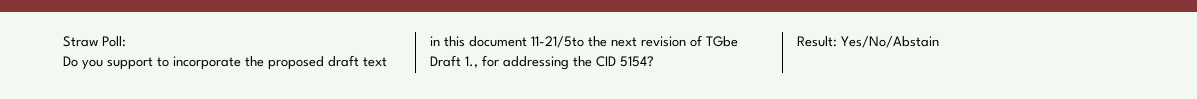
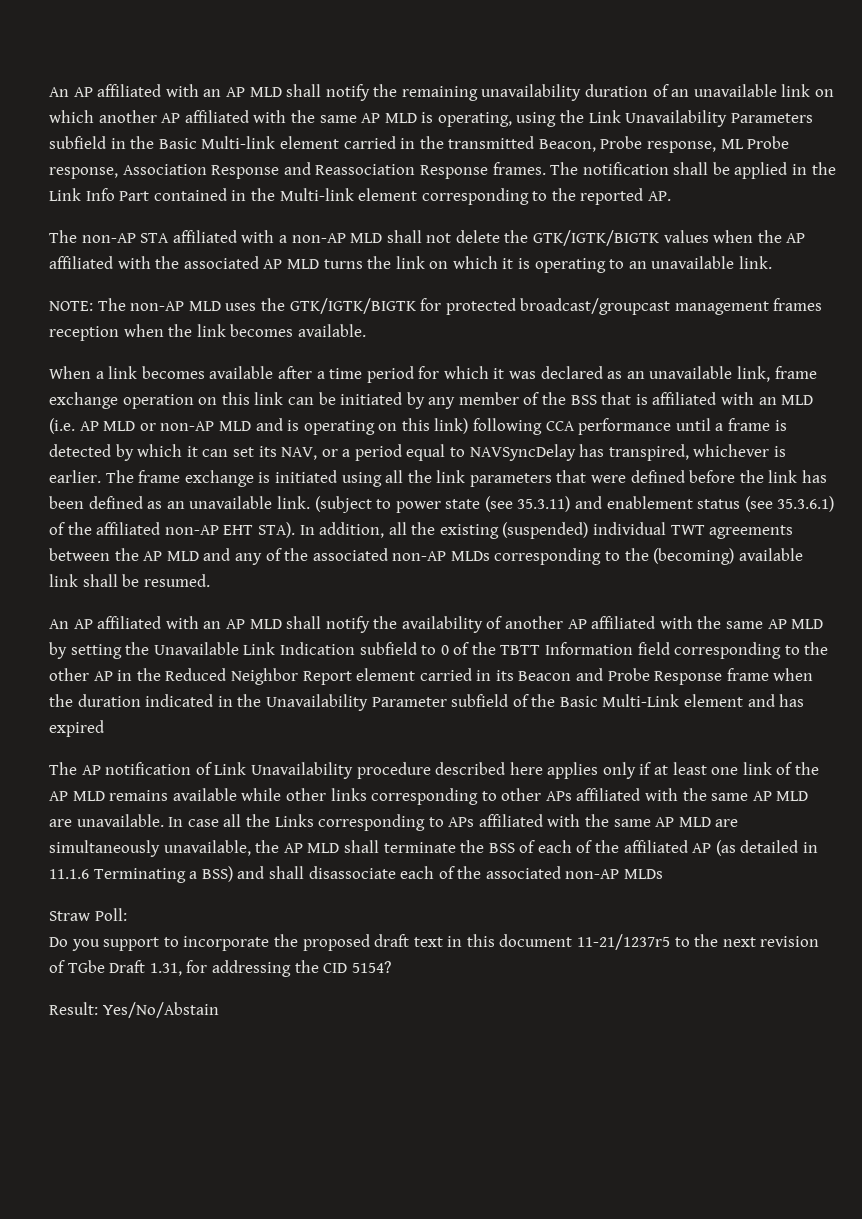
(63, 41) none -> [49,84,835,101] [49,110,813,127] [49,136,790,153] [49,162,836,179] [49,188,672,205] [49,230,806,246] [49,256,773,273] [49,298,823,315] [49,324,366,341] [49,366,817,383] [49,392,814,409] [49,418,787,435] [49,444,787,461] [49,470,828,487] [49,496,835,513] [49,522,794,539] [49,548,803,565] [49,574,210,587] [49,616,824,633] [49,642,829,659] [49,668,814,685] [49,694,805,711] [49,720,104,737] [49,762,820,779] [49,788,809,805] [49,814,739,831] [49,840,819,857] [49,866,664,883] An AP affiliated with an AP MLD shall notify the remaining unavailability duration of an unavailable link on which another AP affiliated with the same AP MLD is operating, using the Link Unavailability Parameters subfield in the Basic Multi-link element carried in the transmitted Beacon, Probe response, ML Probe response, Association Response and Reassociation Response frames. The notification shall be applied in the Link Info Part contained in the Multi-link element corresponding to the reported AP. // The non-AP STA affiliated with a non-AP MLD shall not delete the GTK/IGTK/BIGTK values when the AP affiliated with the associated AP MLD turns the link on which it is operating to an unavailable link. // NOTE: The non-AP MLD uses the GTK/IGTK/BIGTK for protected broadcast/groupcast management frames reception when the link becomes available. // When a link becomes available after a time period for which it was declared as an unavailable link, frame exchange operation on this link can be initiated by any member of the BSS that is affiliated with an MLD (i.e. AP MLD or non-AP MLD and is operating on this link) following CCA performance until a frame is detected by which it can set its NAV, or a period equal to NAVSyncDelay has transpired, whichever is earlier. The frame exchange is initiated using all the link parameters that were defined before the link has been defined as an unavailable link. (subject to power state (see 35.3.11) and enablement status (see 35.3.6.1) of the affiliated non-AP EHT STA). In addition, all the existing (suspended) individual TWT agreements between the AP MLD and any of the associated non-AP MLDs corresponding to the (becoming) available link shall be resumed. // An AP affiliated with an AP MLD shall notify the availability of another AP affiliated with the same AP MLD by setting the Unavailable Link Indication subfield to 0 of the TBTT Information field corresponding to the other AP in the Reduced Neighbor Report element carried in its Beacon and Probe Response frame when the duration indicated in the Unavailability Parameter subfield of the Basic Multi-Link element and has expired // The AP notification of Link Unavailability procedure described here applies only if at least one link of the AP MLD remains available while other links corresponding to other APs affiliated with the same AP MLD are unavailable. In case all the Links corresponding to APs affiliated with the same AP MLD are simultaneously unavailable, the AP MLD shall terminate the BSS of each of the affiliated AP (as detailed in 11.1.6 Terminating a BSS) and shall disassociate each of the associated non-AP MLDs //
[531,36,584,48] 11-21/5to -> [577,934,690,950] 11-21/1237r5 to
[465,56,478,68] 1., -> [149,963,182,976] 1.31,

